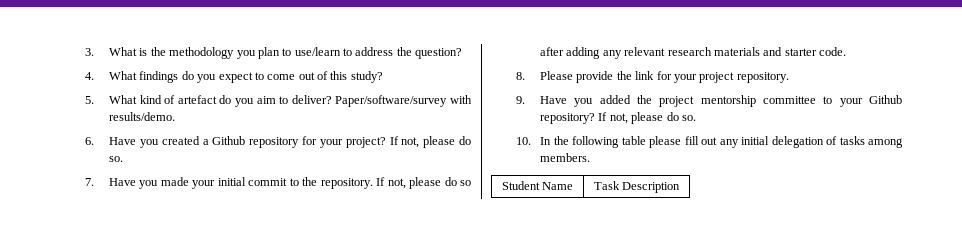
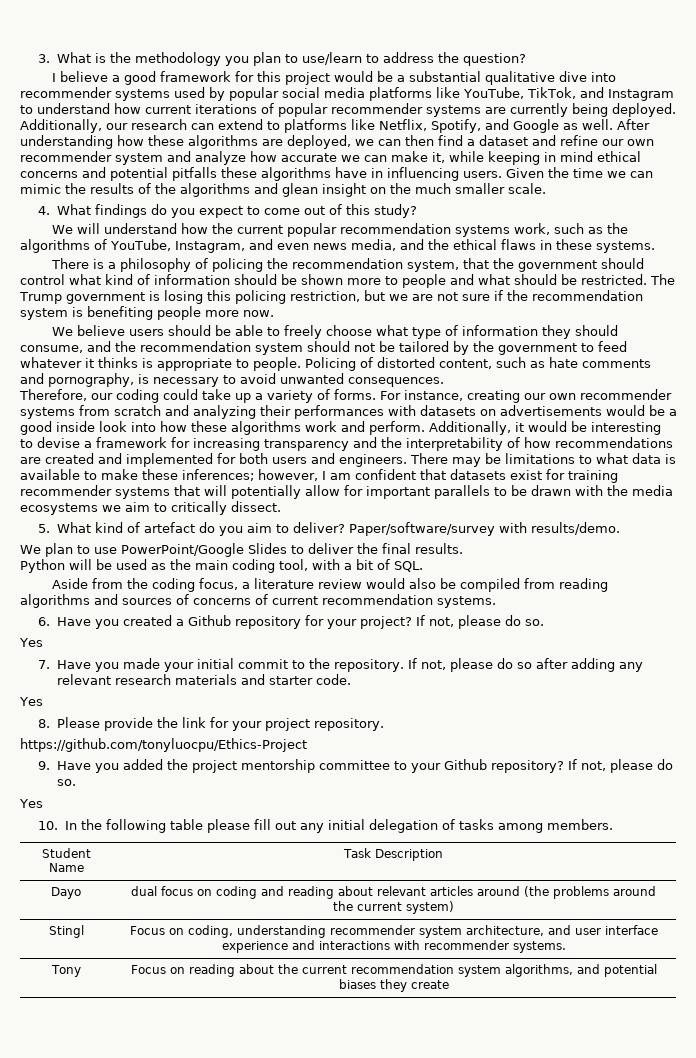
(463, 53) none -> [52,71,617,85] [20,87,674,101] [20,103,676,117] [20,119,650,133] [20,135,654,149] [20,151,641,165] [20,167,653,181] [20,183,546,197] // I believe a good framework for this project would be a substantial qualitative dive into recommender systems used by popular social media platforms like YouTube, TikTok, and Instagram to understand how current iterations of popular recommender systems are currently being deployed. Additionally, our research can extend to platforms like Netflix, Spotify, and Google as well. After understanding how these algorithms are deployed, we can then find a dataset and refine our own recommender system and analyze how accurate we can make it, while keeping in mind ethical concerns and potential pitfalls these algorithms have in influencing users. Given the time we can mimic the results of the algorithms and glean insight on the much smaller scale.
(383, 77) none -> [52,223,629,237] [20,239,655,253] [51,258,645,272] [20,274,675,288] [19,290,643,304] [20,306,274,320] [52,325,619,339] [20,341,627,355] [20,357,651,371] [20,373,444,387] [19,389,672,403] [20,405,677,419] [20,421,661,435] [20,437,673,451] [20,453,676,467] [20,469,618,483] [20,485,673,499] [20,501,281,515] // We will understand how the current popular recommendation systems work, such as the algorithms of YouTube, Instagram, and even news media, and the ethical flaws in these systems. // There is a philosophy of policing the recommendation system, that the government should control what kind of information should be shown more to people and what should be restricted. The Trump government is losing this policing restriction, but we are not sure if the recommendation system is benefiting people more now. // We believe users should be able to freely choose what type of information they should consume, and the recommendation system should not be tailored by the government to feed whatever it thinks is appropriate to people. Policing of distorted content, such as hate comments and pornography, is necessary to avoid unwanted consequences. // Therefore, our coding could take up a variety of forms. For instance, creating our own recommender systems from scratch and analyzing their performances with datasets on advertisements would be a good inside look into how these algorithms work and perform. Additionally, it would be interesting to devise a framework for increasing transparency and the interpretability of how recommendations are created and implemented for both users and engineers. There may be limitations to what data is available to make these inferences; however, I am confident that datasets exist for training recommender systems that will potentially allow for important parallels to be drawn with the media ecosystems we aim to critically dissect.
(175, 116) none -> [20,543,463,557] [20,559,423,573] [52,578,609,592] [20,594,496,608] // We plan to use PowerPoint/Google Slides to deliver the final results. // Python will be used as the main coding tool, with a bit of SQL. // Aside from the coding focus, a literature review would also be compiled from reading algorithms and sources of concerns of current recommendation systems.
(123, 159) none -> [19,638,43,647] // Yes
(846, 51) none -> [19,697,43,706] // Yes
(789, 77) none -> [20,738,307,752] // https://github.com/tonyluocpu/Ethics-Project
(696, 118) none -> [19,799,43,808] // Yes
(681, 187) none -> [51,887,81,899] [131,886,656,899] [333,901,454,914] [48,925,84,938] [129,925,658,938] [221,940,566,953] [50,965,81,977] [130,964,657,977] [338,979,449,992] // Dayo | dual focus on coding and reading about relevant articles around (the problems around the current system) // Stingl | Focus on coding, understanding recommender system architecture, and user interface experience and interactions with recommender systems. // Tony | Focus on reading about the current recommendation system algorithms, and potential biases they create

